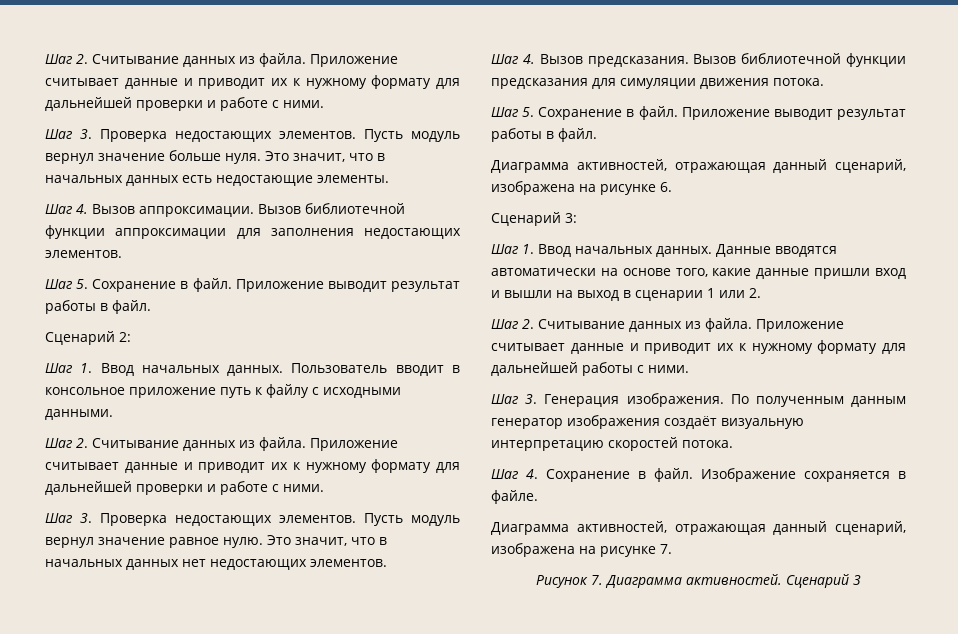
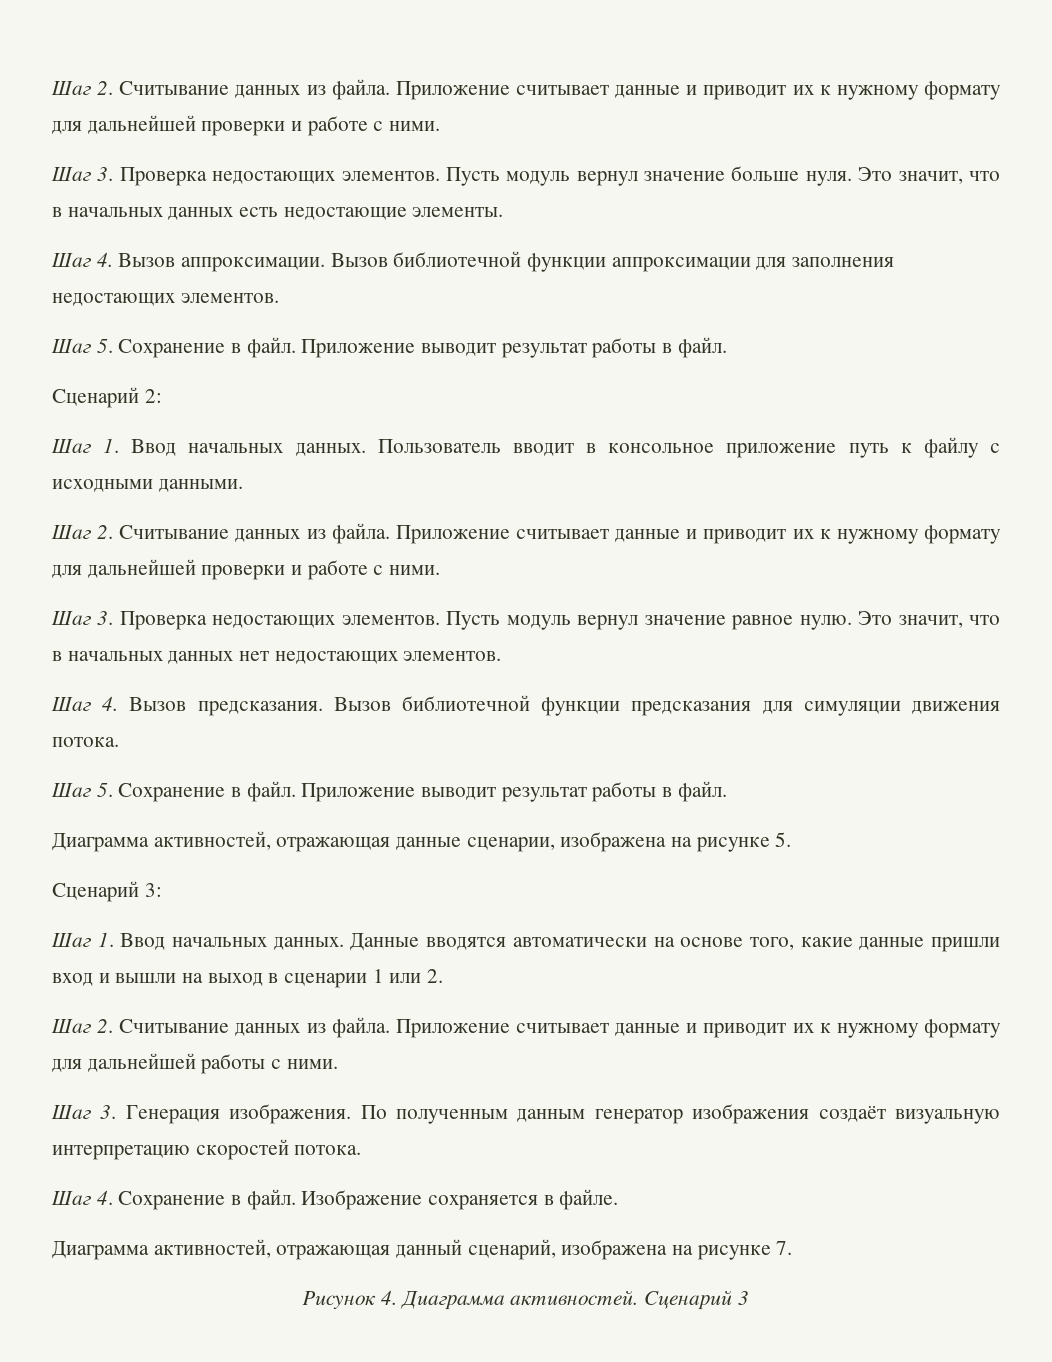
[773,159,906,173] [491,181,672,195] данный сценарий, изображена на рисунке 6. -> [396,832,792,852] данные сценарии, изображена на рисунке 5.
[591,575,603,585] 7. -> [380,1290,397,1305] 4.

